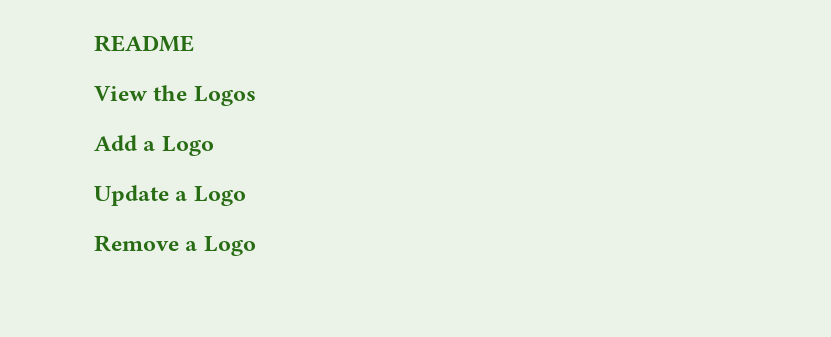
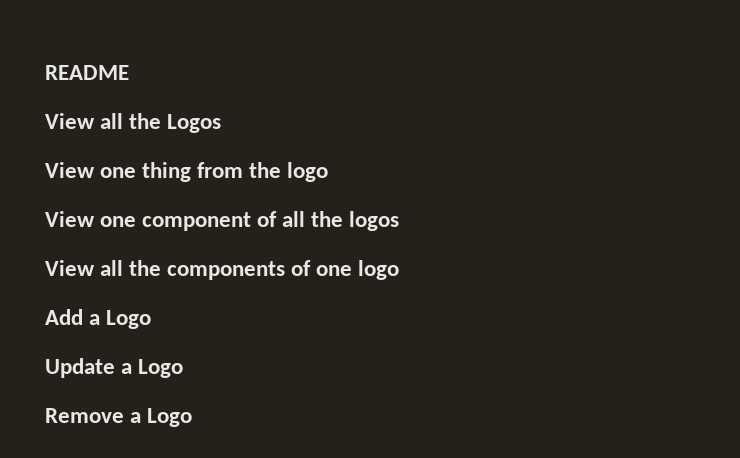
(148, 93) none -> [100,113,124,129] all
(256, 96) none -> [45,162,329,182] [45,211,400,231] [45,260,400,280] // View one thing from the logo // View one component of all the logos // View all the components of one logo

